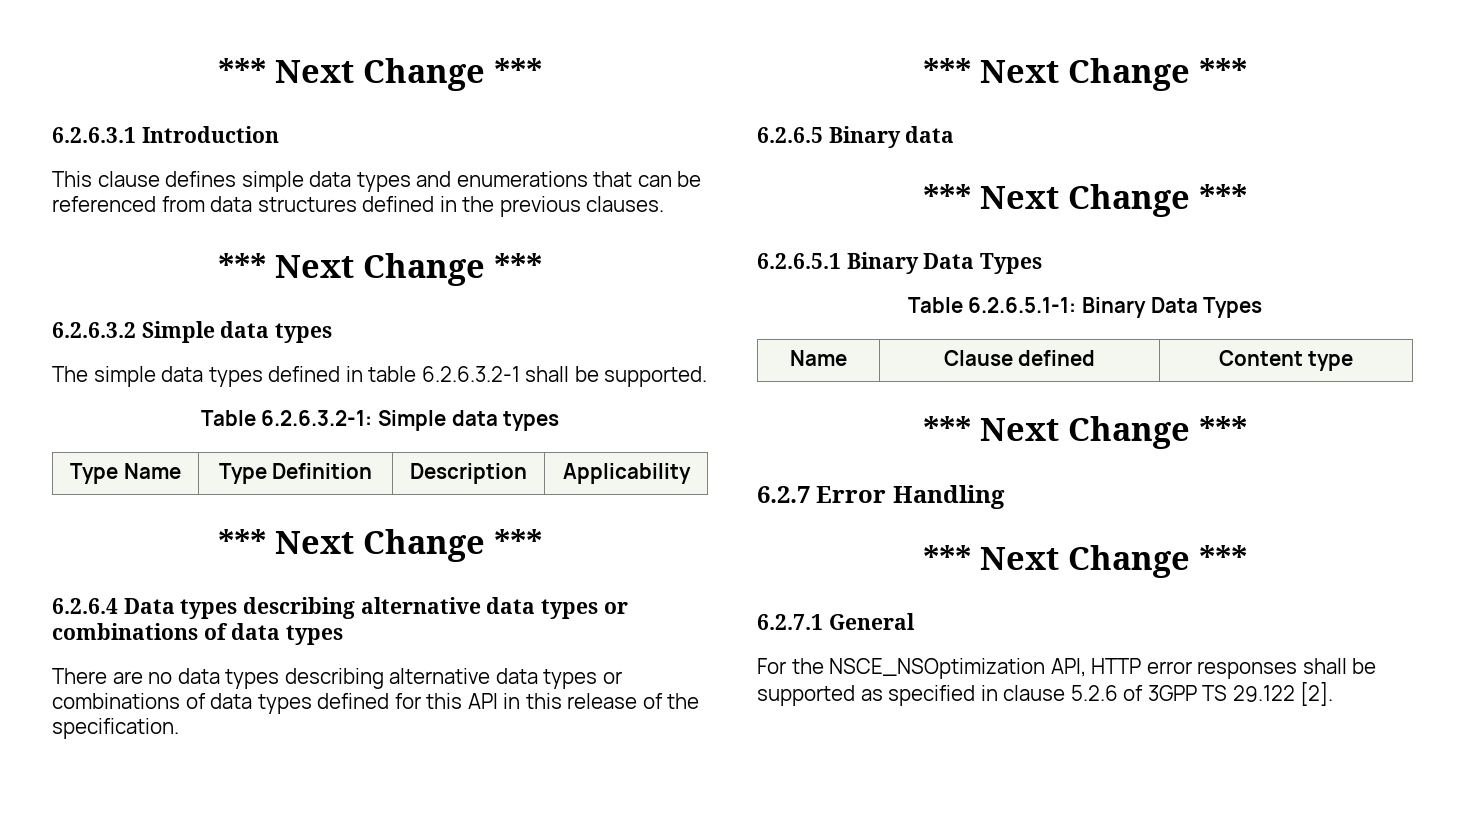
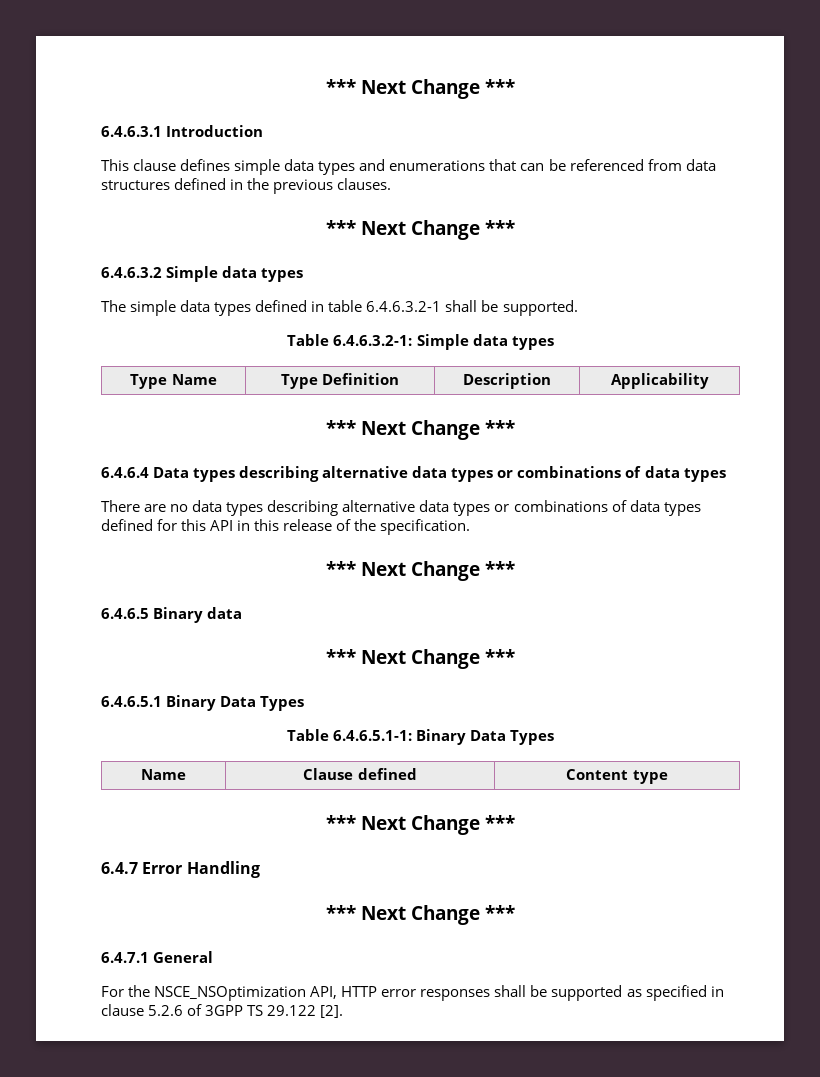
[218,58,542,91] [52,127,136,143] *** Next Change *** // 6.2.6.3.1 -> [325,79,516,99] [101,126,162,137] *** Next Change *** // 6.4.6.3.1
[52,322,136,338] 6.2.6.3.2 -> [101,267,162,278] 6.4.6.3.2
[421,366,520,382] 6.2.6.3.2-1 -> [366,301,442,312] 6.4.6.3.2-1
[261,410,373,426] 6.2.6.3.2-1: -> [333,335,413,346] 6.4.6.3.2-1:
[52,598,118,614] 6.2.6.4 -> [101,467,149,478] 6.4.6.4
[757,127,823,143] 6.2.6.5 -> [101,608,149,619] 6.4.6.5
[757,253,841,269] 6.2.6.5.1 -> [101,696,162,707] 6.4.6.5.1
[968,297,1077,313] 6.2.6.5.1-1: -> [332,730,412,741] 6.4.6.5.1-1:
[757,486,810,503] 6.2.7 -> [101,862,138,874] 6.4.7
[757,614,823,630] 6.2.7.1 -> [101,952,149,963] 6.4.7.1

